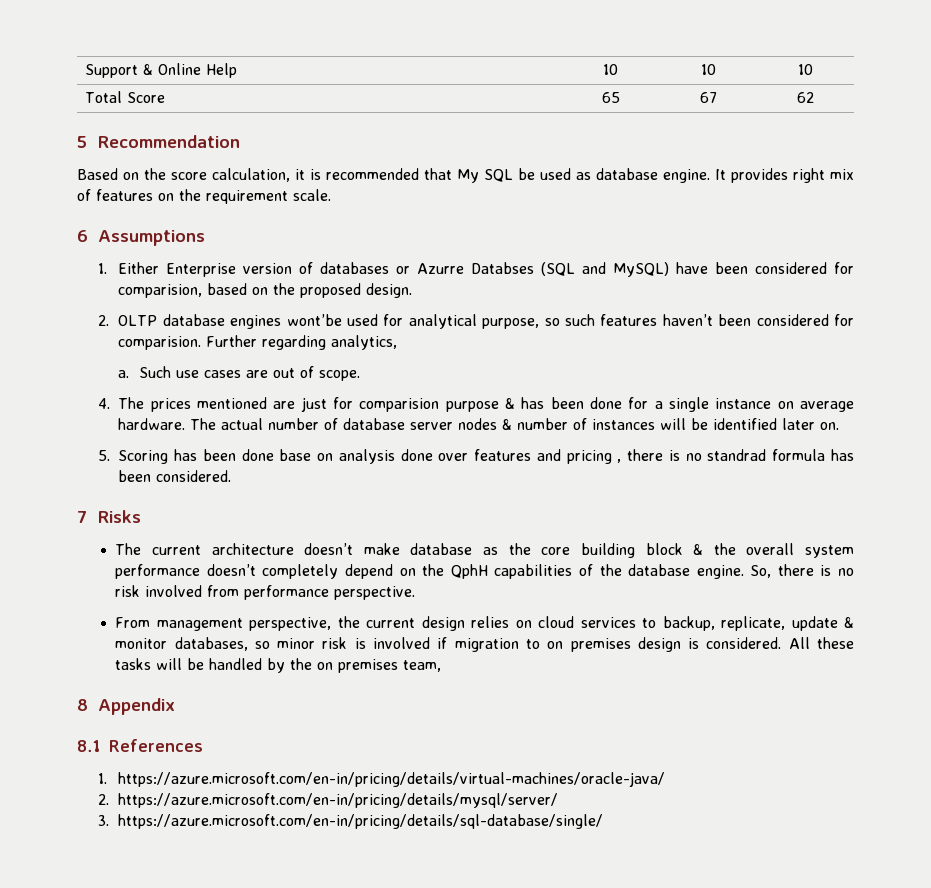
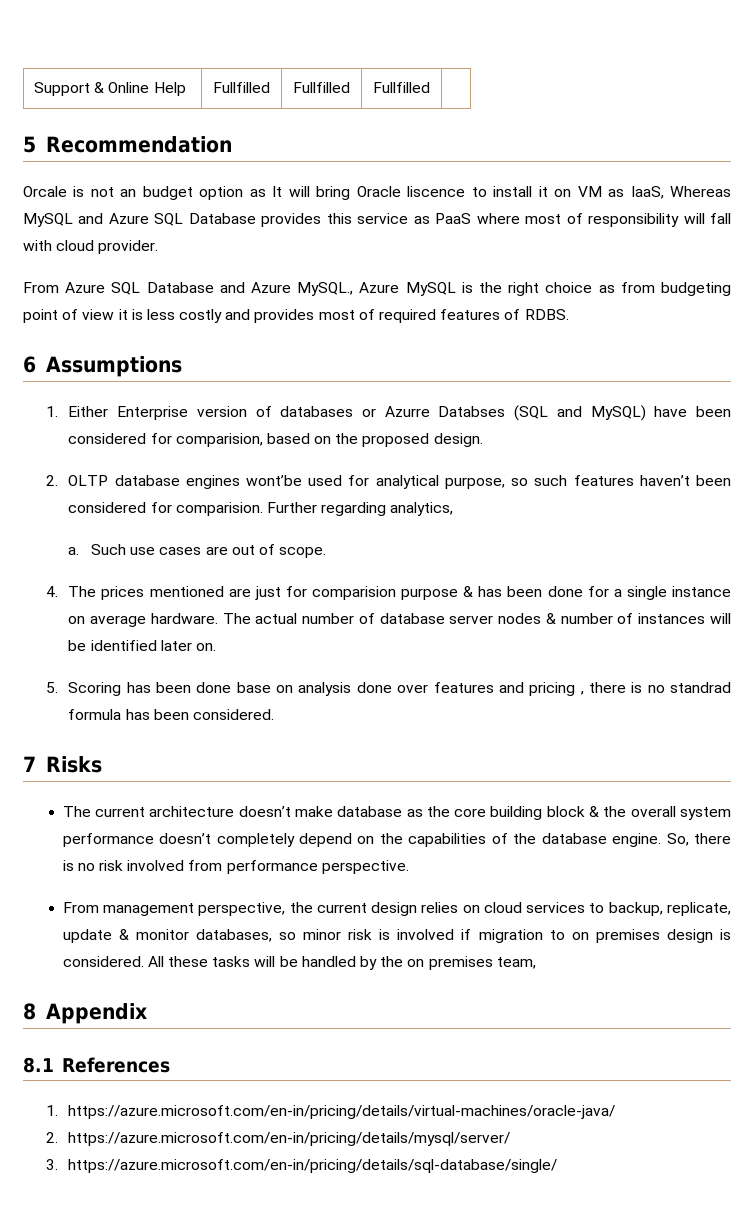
[603,64,618,75] [701,64,716,75] [797,64,813,75] [85,91,166,103] [601,92,620,103] [700,92,717,103] [796,92,814,103] [77,135,240,148] [77,168,854,183] [77,189,331,204] 10 | 10 | 10 // Total Score | 65 | 67 | 62 // 5 Recommendation // Based on the score calculation, it is recommended that My SQL be used as database engine. It provides right mix of features on the requirement scale. -> [213,82,270,93] [293,82,351,93] [373,82,431,93] [23,136,232,153] [23,186,732,200] [23,213,731,227] [23,240,159,254] [23,282,732,296] [23,309,569,323] Fullfilled | Fullfilled | Fullfilled | // 5 Recommendation // Orcale is not an budget option as It will bring Oracle liscence to install it on VM as IaaS, Whereas MySQL and Azure SQL Database provides this service as PaaS where most of responsibility will fall with cloud provider. // From Azure SQL Database and Azure MySQL., Azure MySQL is the right choice as from budgeting point of view it is less costly and provides most of required features of RDBS.
[450,564,488,579] QphH -> (403, 838) none

